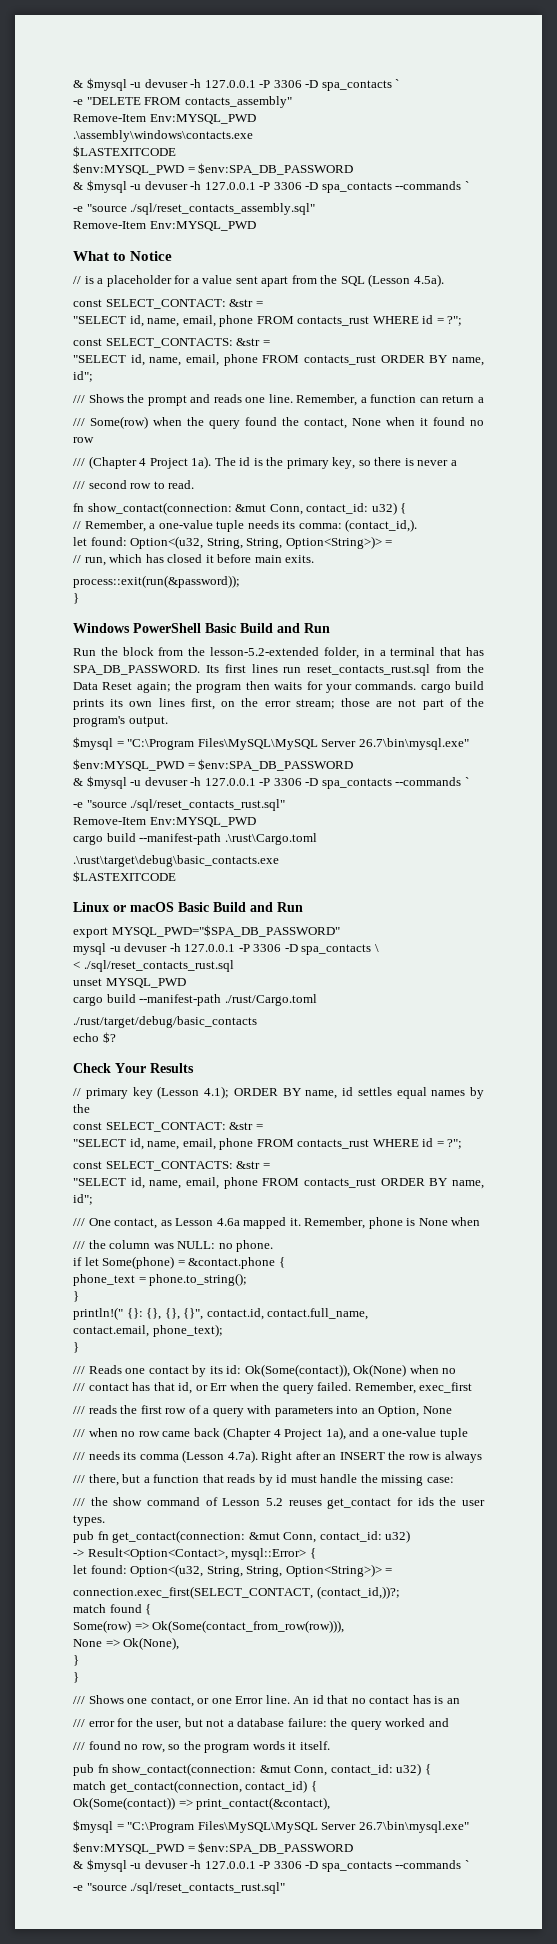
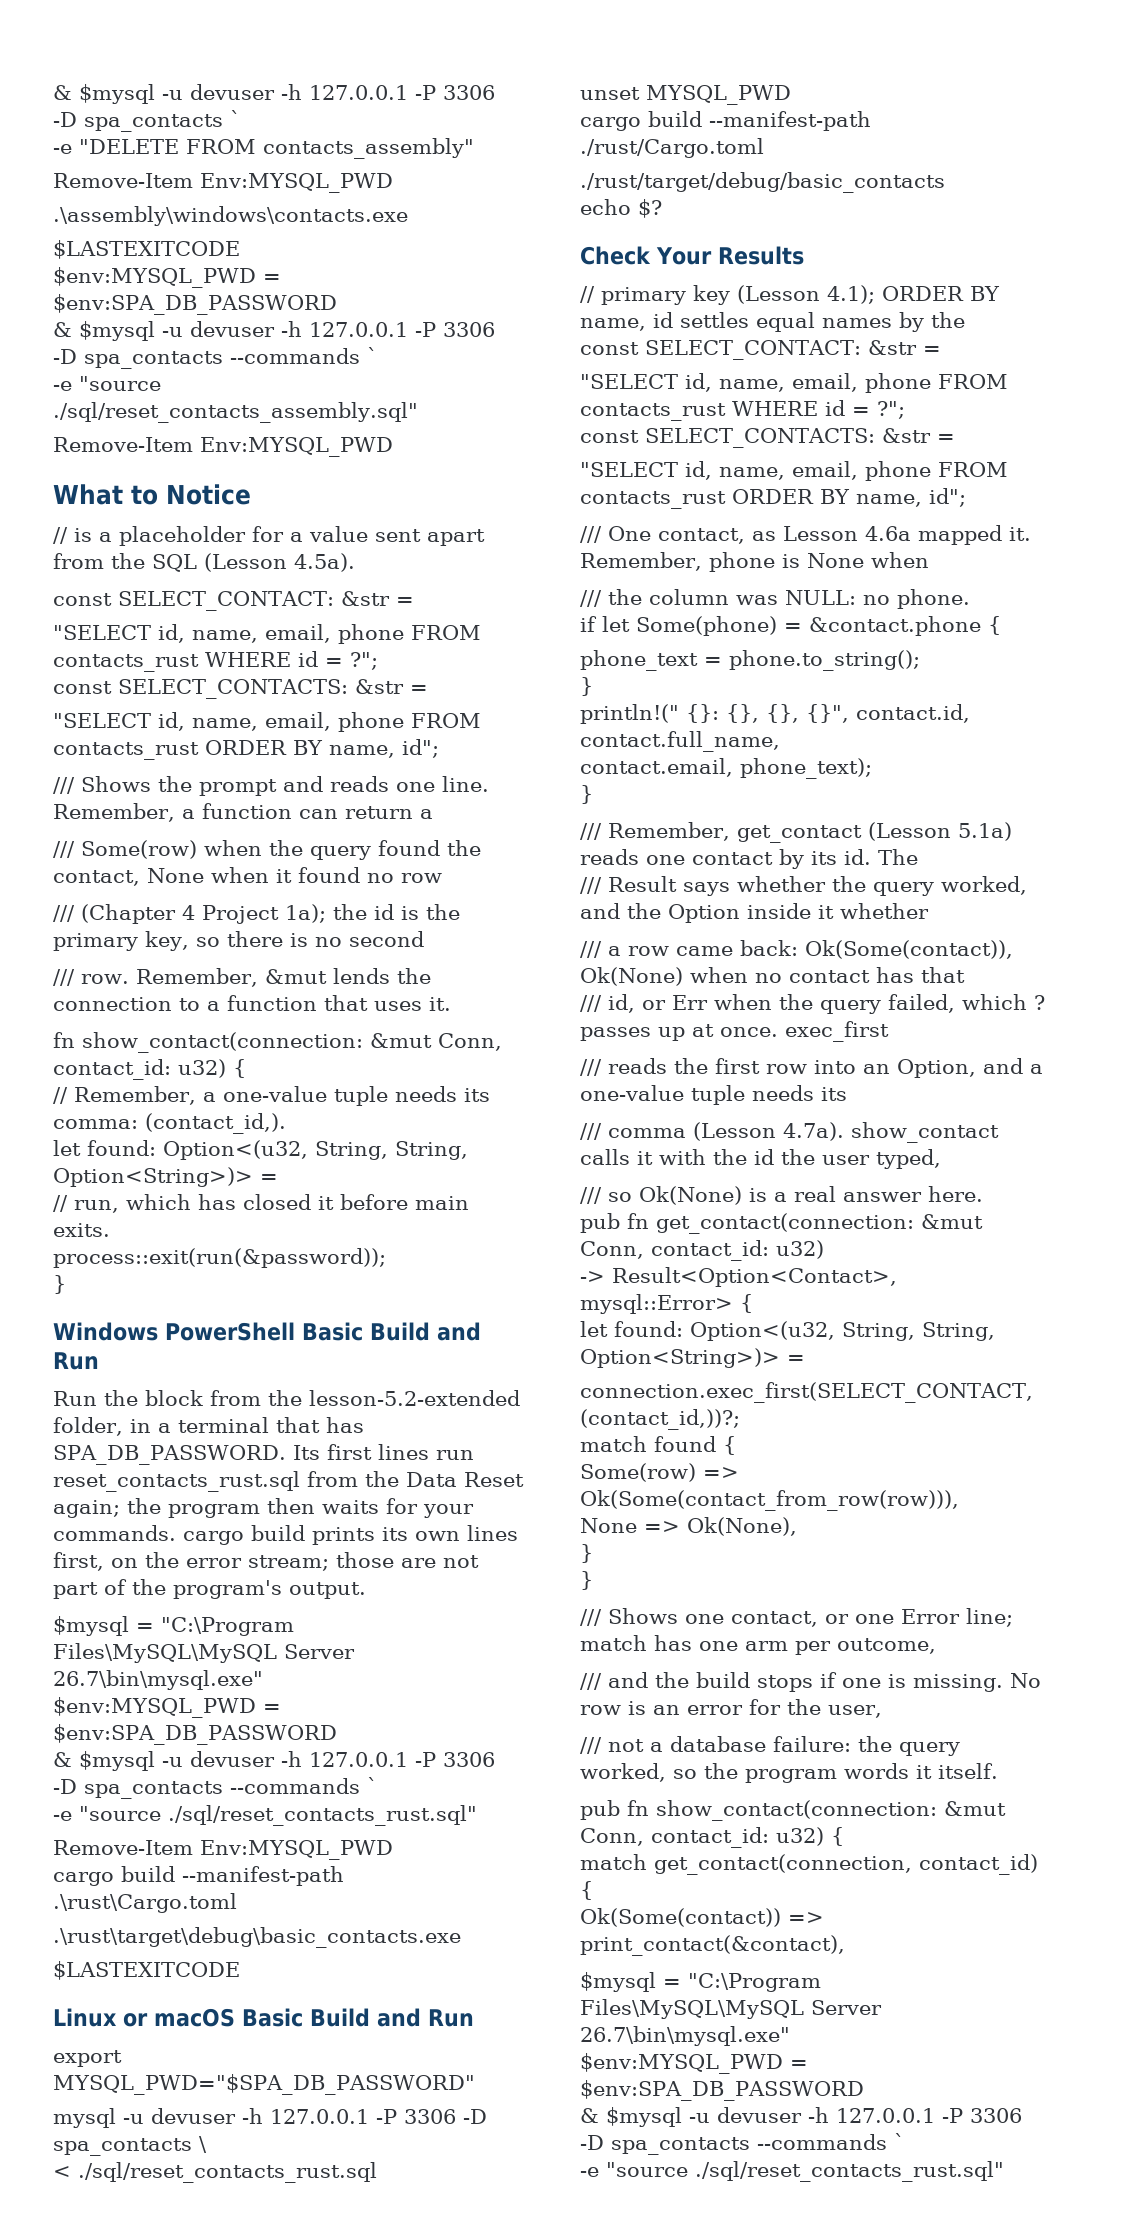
[191,456,236,469] 1a). The -> [285,904,367,923] 1a); the
[417,460,457,466] [73,480,195,489] never a // /// second row to read. -> [314,931,424,947] [53,968,431,987] [53,995,451,1011] no second // /// row. Remember, &mut lends the connection to a function that uses it.
[88,1365,242,1377] Reads one contact by its id: -> [608,822,1012,843] [580,849,918,869] [580,876,1027,896] [580,903,929,923] [580,940,798,958] Remember, get_contact (Lesson 5.1a) reads one contact by its id. The // /// Result says whether the query worked, and the Option inside it whether // /// a row came back:
[73,1383,85,1391] // /// -> (782, 978) none
(175, 1386) none -> [580,995,602,1012] // ///
[317,1382,416,1394] failed. Remember, -> [888,994,1045,1013] [580,1024,778,1041] failed, which ? passes up at once.
[188,1405,452,1417] [73,1427,346,1440] of a query with parameters into an Option, None // /// when no row came back (Chapter 4 Project 1a), -> [814,1059,976,1078] into an Option,
[73,1451,137,1460] // /// needs its -> [752,1085,847,1101] [580,1123,602,1140] needs its // ///
[261,1451,482,1463] [73,1474,454,1486] [73,1497,485,1509] [73,1515,105,1526] Right after an INSERT the row is always // /// there, but a function that reads by id must handle the missing case: // /// the show command of Lesson 5.2 reuses get_contact for ids the user types. -> [851,1122,999,1143] [580,1149,941,1169] [580,1186,983,1205] show_contact calls it with the id the user typed, // /// so Ok(None) is a real answer here.
[265,1695,431,1704] line. An id that no contact has -> [966,1608,1013,1627] [580,1635,936,1655] [580,1672,1041,1692] [580,1705,621,1715] line; match has one arm per outcome, // /// and the build stops if one is missing. No row
[73,1719,85,1727] // /// -> (680, 1710) none
[184,1718,203,1727] but -> [580,1737,602,1754] // ///
[385,1718,449,1727] [73,1741,165,1753] worked and // /// found no row, -> [580,1763,666,1782] worked,

